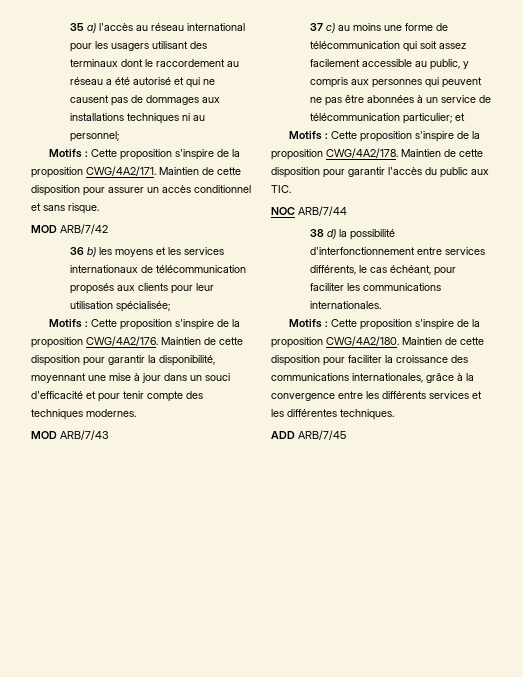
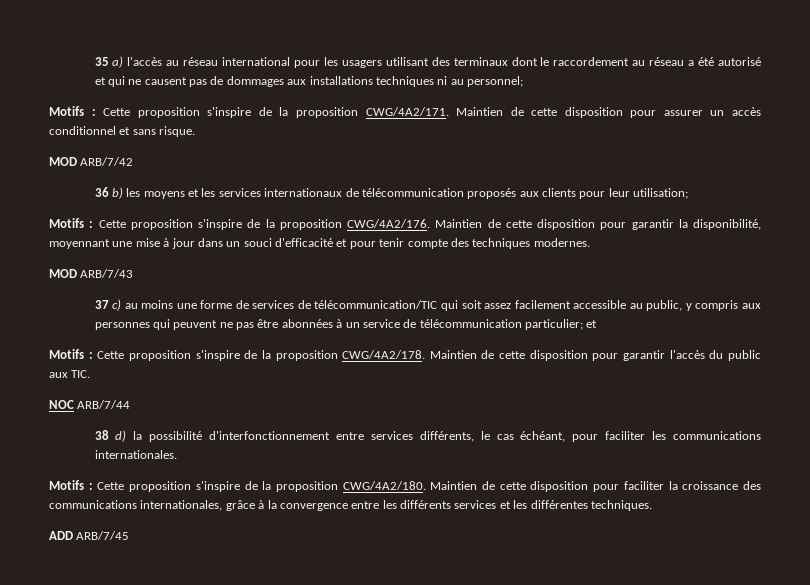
[70,301,171,312] utilisation spécialisée; -> [633,188,689,199] utilisation;
[310,41,401,49] télécommunication -> [252,300,438,309] services de télécommunication/TIC

